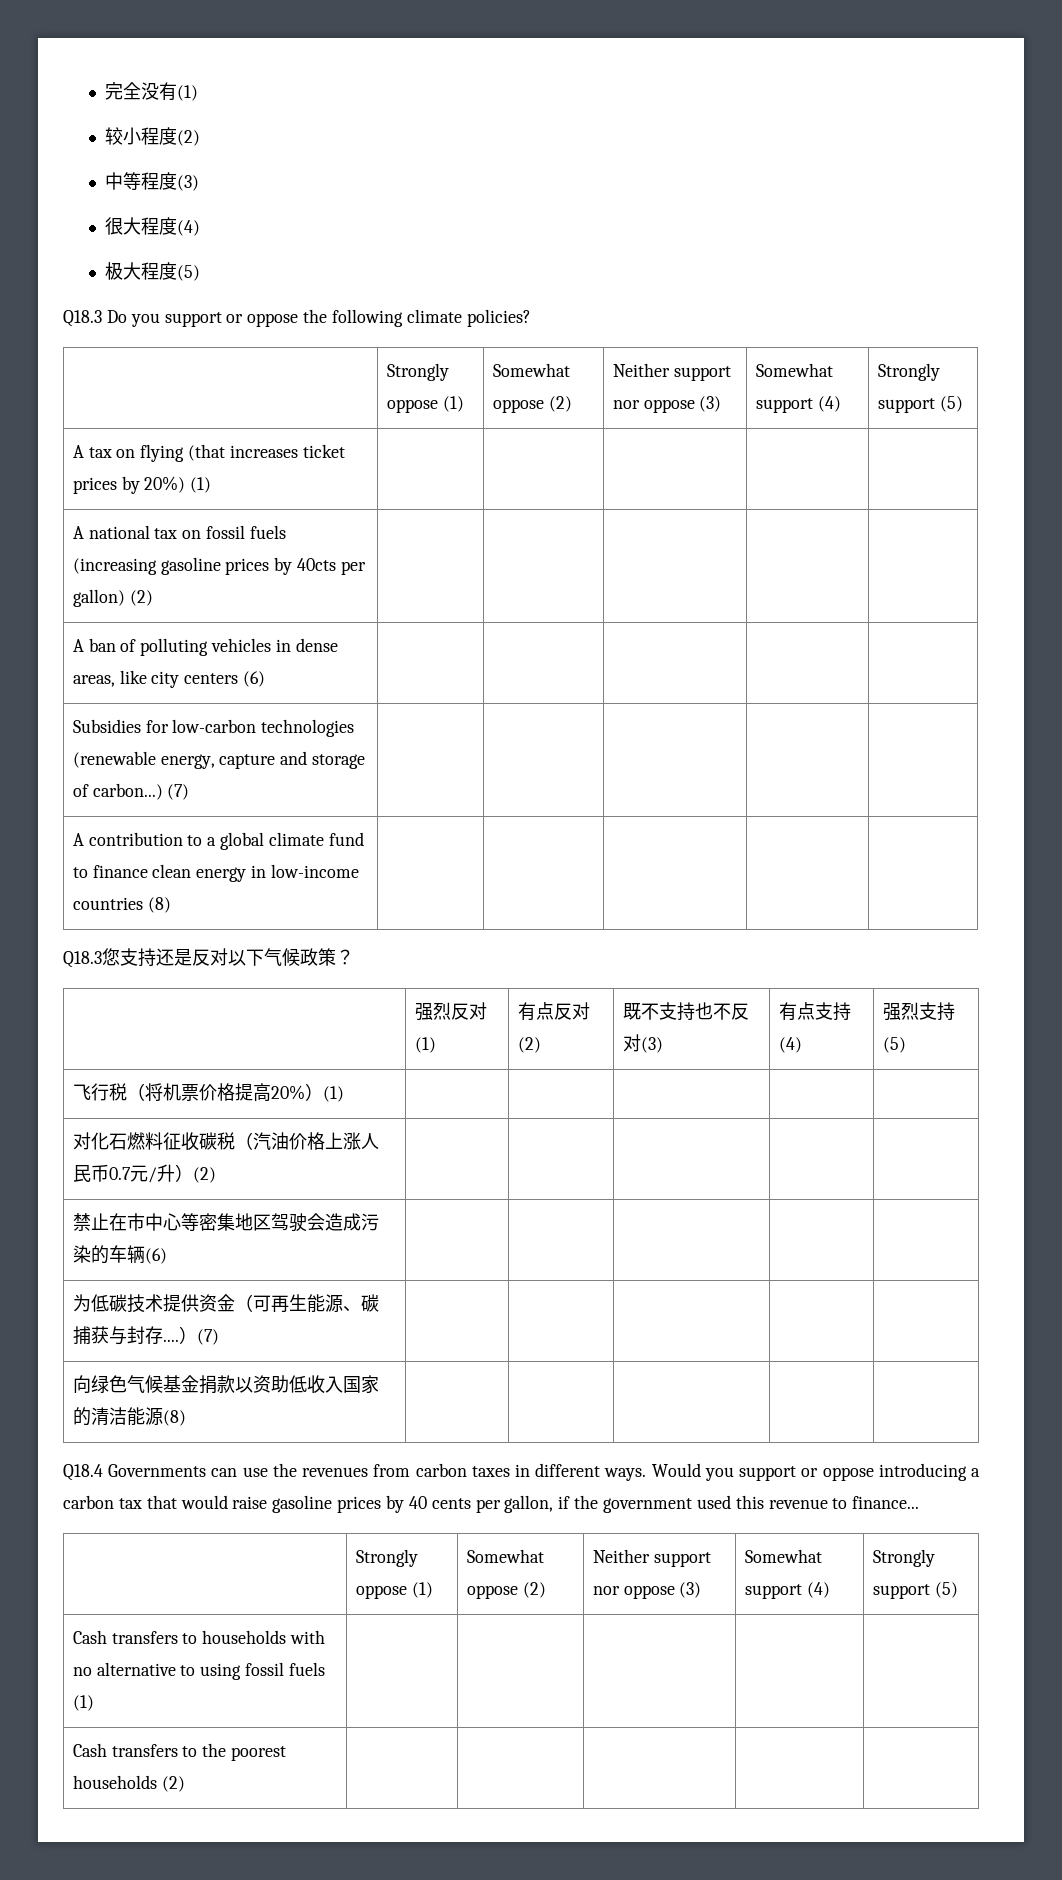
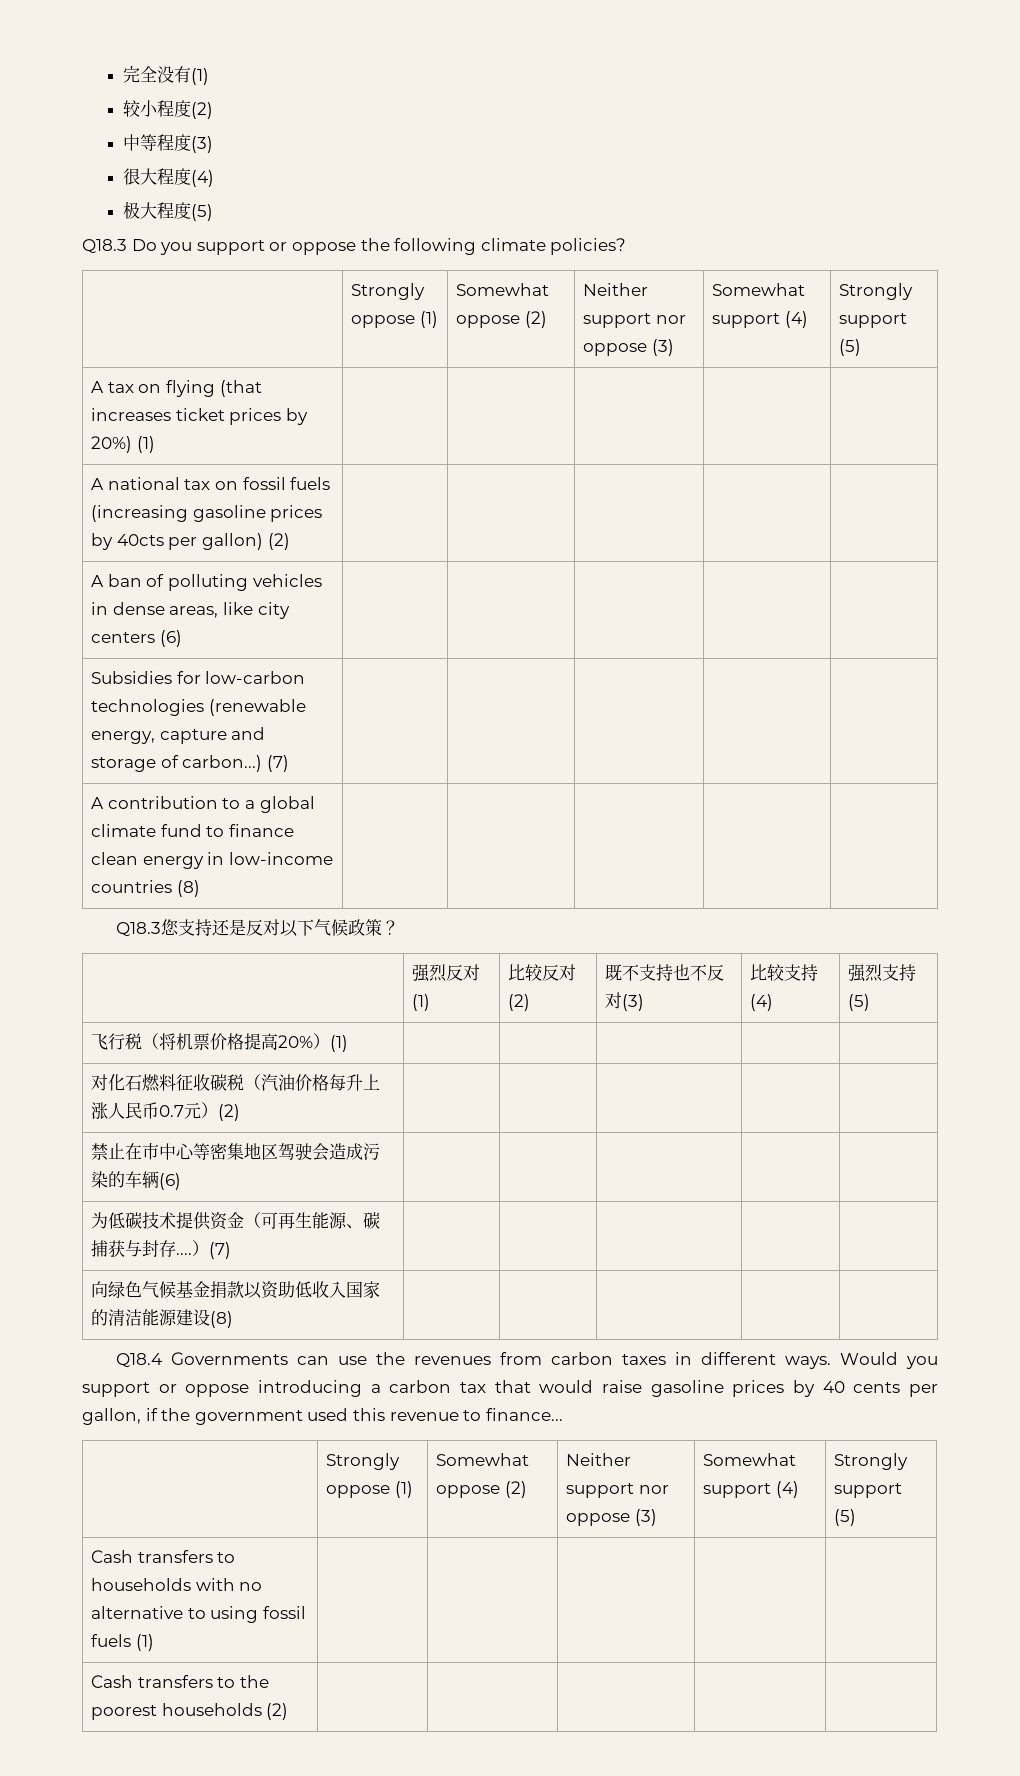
[517,1002,554,1021] 有点 -> [508,964,544,981] 比较
[778,1002,815,1021] 有点 -> [750,964,786,981] 比较
(325, 1141) none -> [329,1074,364,1091] 每升
[147,1164,175,1183] /升 -> (202, 1110) none
(163, 1416) none -> [176,1309,211,1326] 建设

